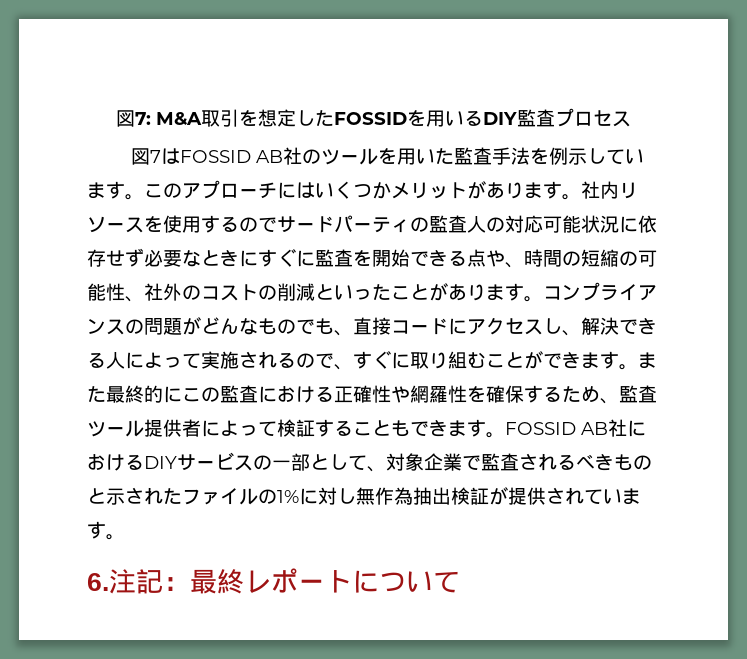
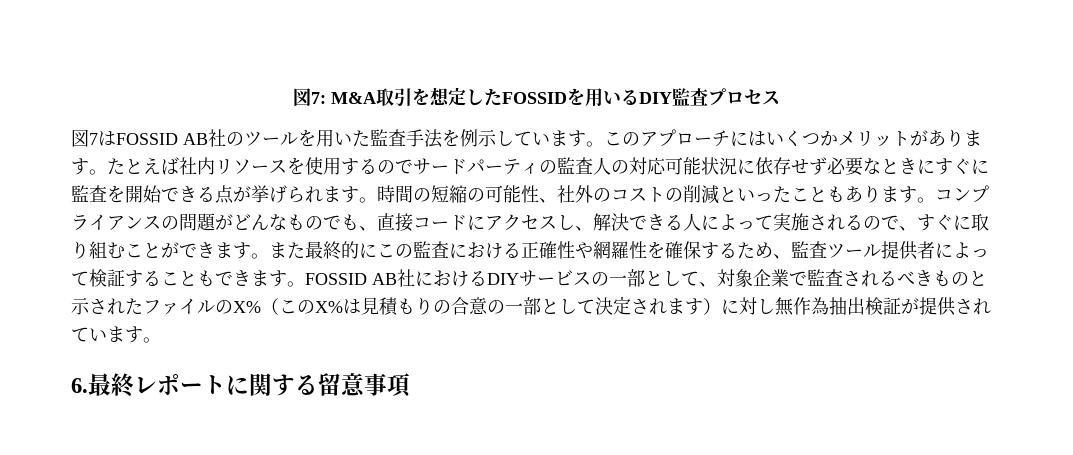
(581, 197) none -> [107,157,179,175] たとえば
[486,250,524,268] や、 -> [233,185,377,203] が挙げられます。
[429,283,448,301] が -> [827,186,845,203] も
[277,490,299,503] 1% -> [233,296,721,316] X%（このX%は見積もりの合意の一部として決定されます）
[109,569,190,594] 注記： -> (88, 385) none
[379,571,460,593] ついて -> [249,373,411,397] 関する留意事項

